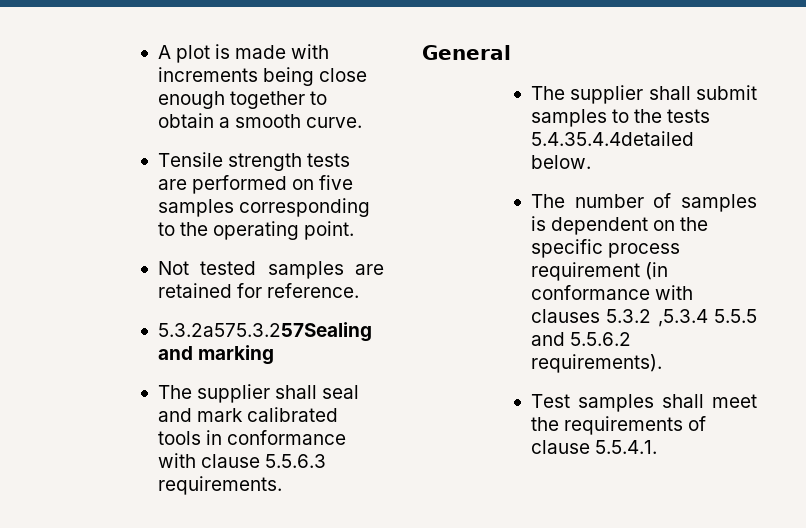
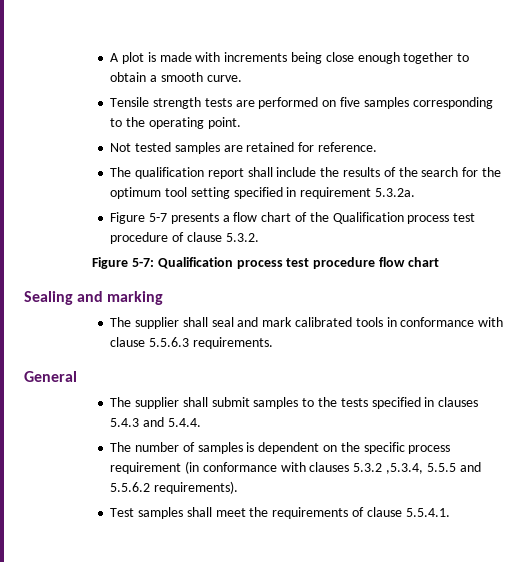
[157,322,372,342] 5.3.2a575.3.257Sealing -> [110,167,501,179] [110,187,415,199] [110,212,476,224] [110,232,259,244] [92,257,439,269] [24,291,73,305] The qualification report shall include the results of the search for the optimum tool setting specified in requirement 5.3.2a. // Figure 5-7 presents a flow chart of the Qualification process test procedure of clause 5.3.2. // Figure 5-7: Qualification process test procedure flow chart // Sealing
[530,131,694,146] [530,155,591,169] 5.4.35.4.4detailed below. -> [371,397,479,409] [110,417,201,427] specified in clauses 5.4.3 and 5.4.4.
[657,309,708,327] ,5.3.4 -> [385,463,423,474] ,5.3.4,

